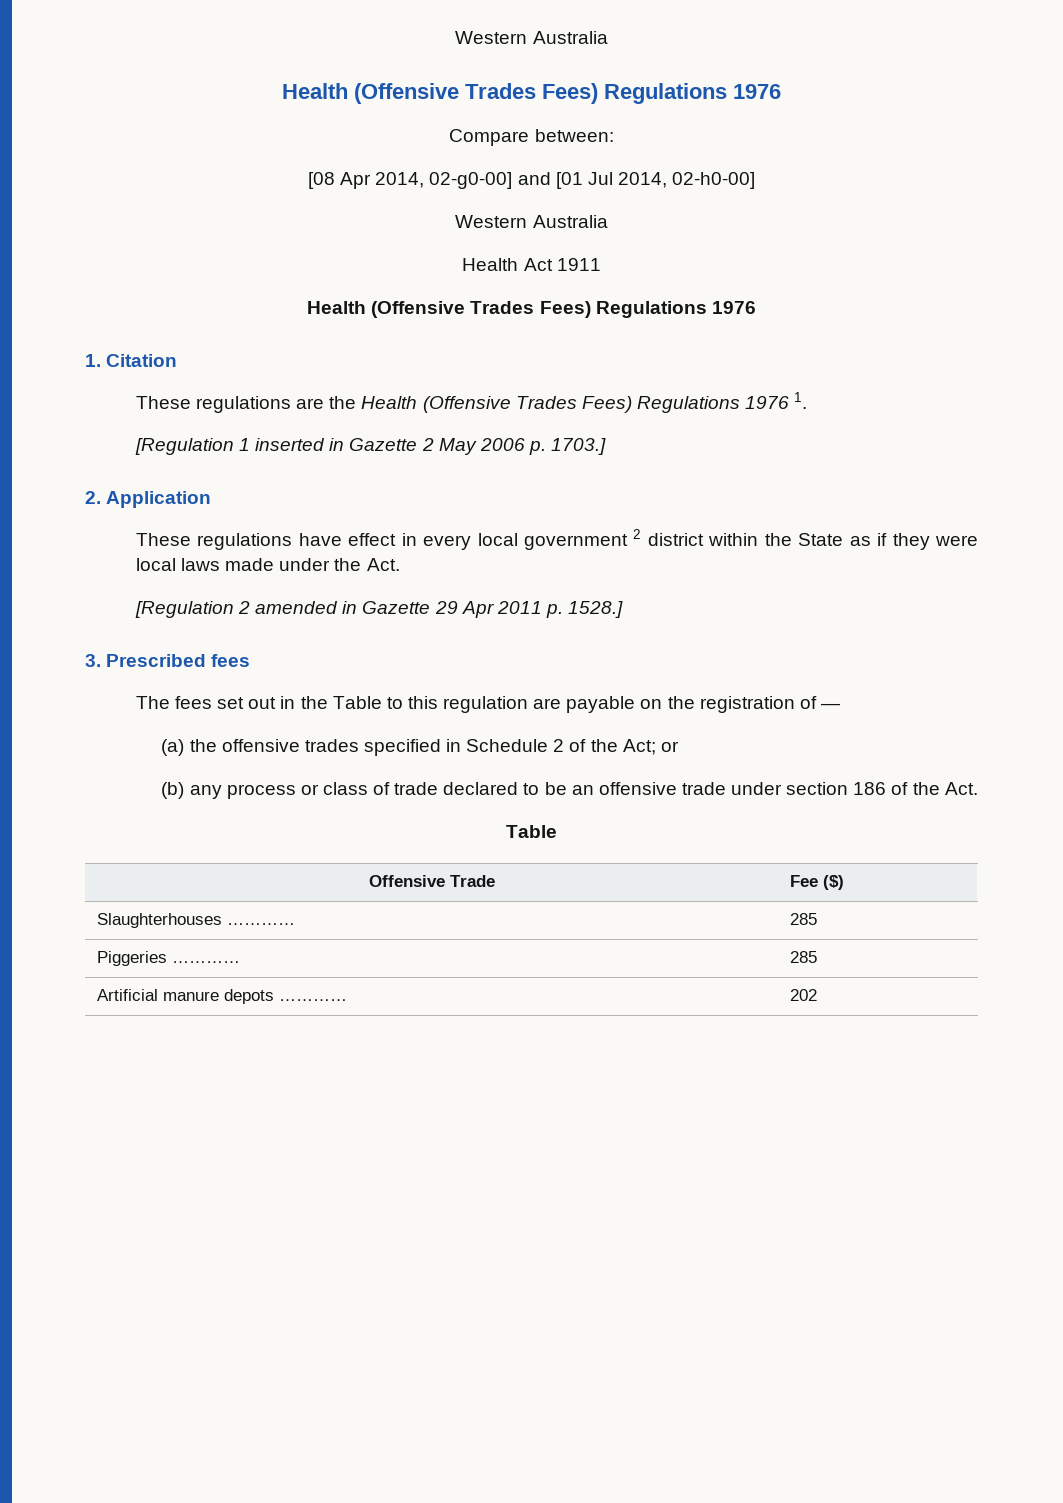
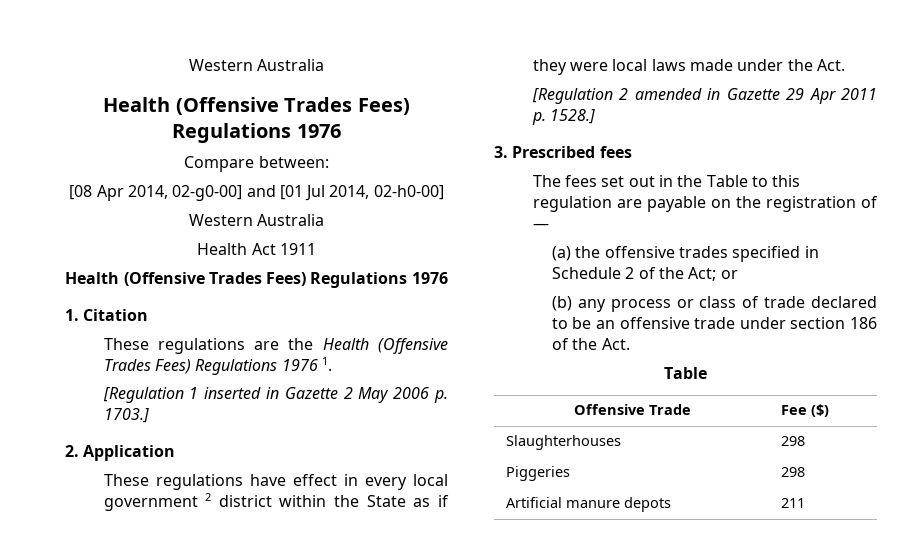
[226,923,295,925] [789,913,817,925] ………… | 285 -> [780,436,805,446] | 298
[171,961,240,963] [789,951,817,963] ………… | 285 -> [780,467,805,477] | 298
[278,999,347,1001] [789,989,817,1001] ………… | 202 -> [780,498,805,508] | 211

